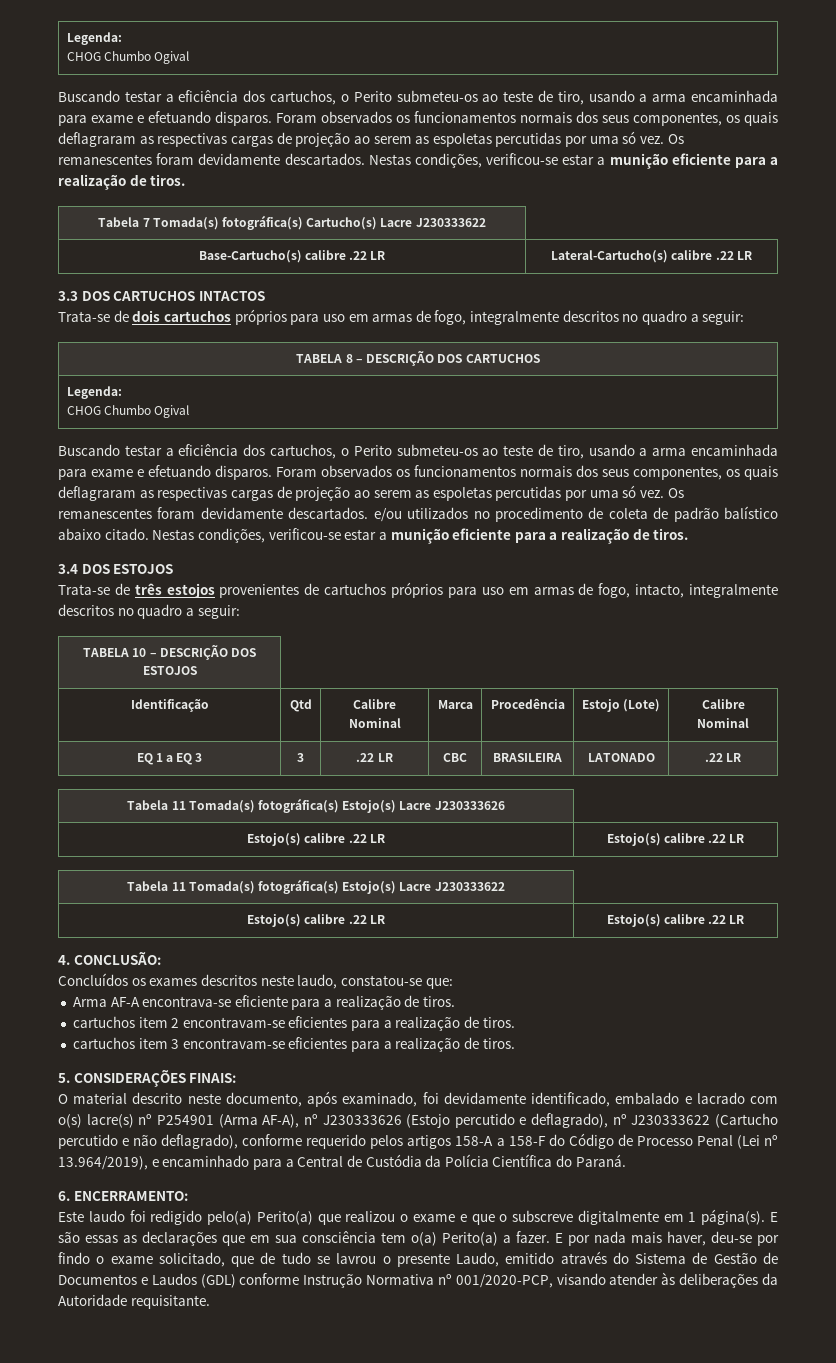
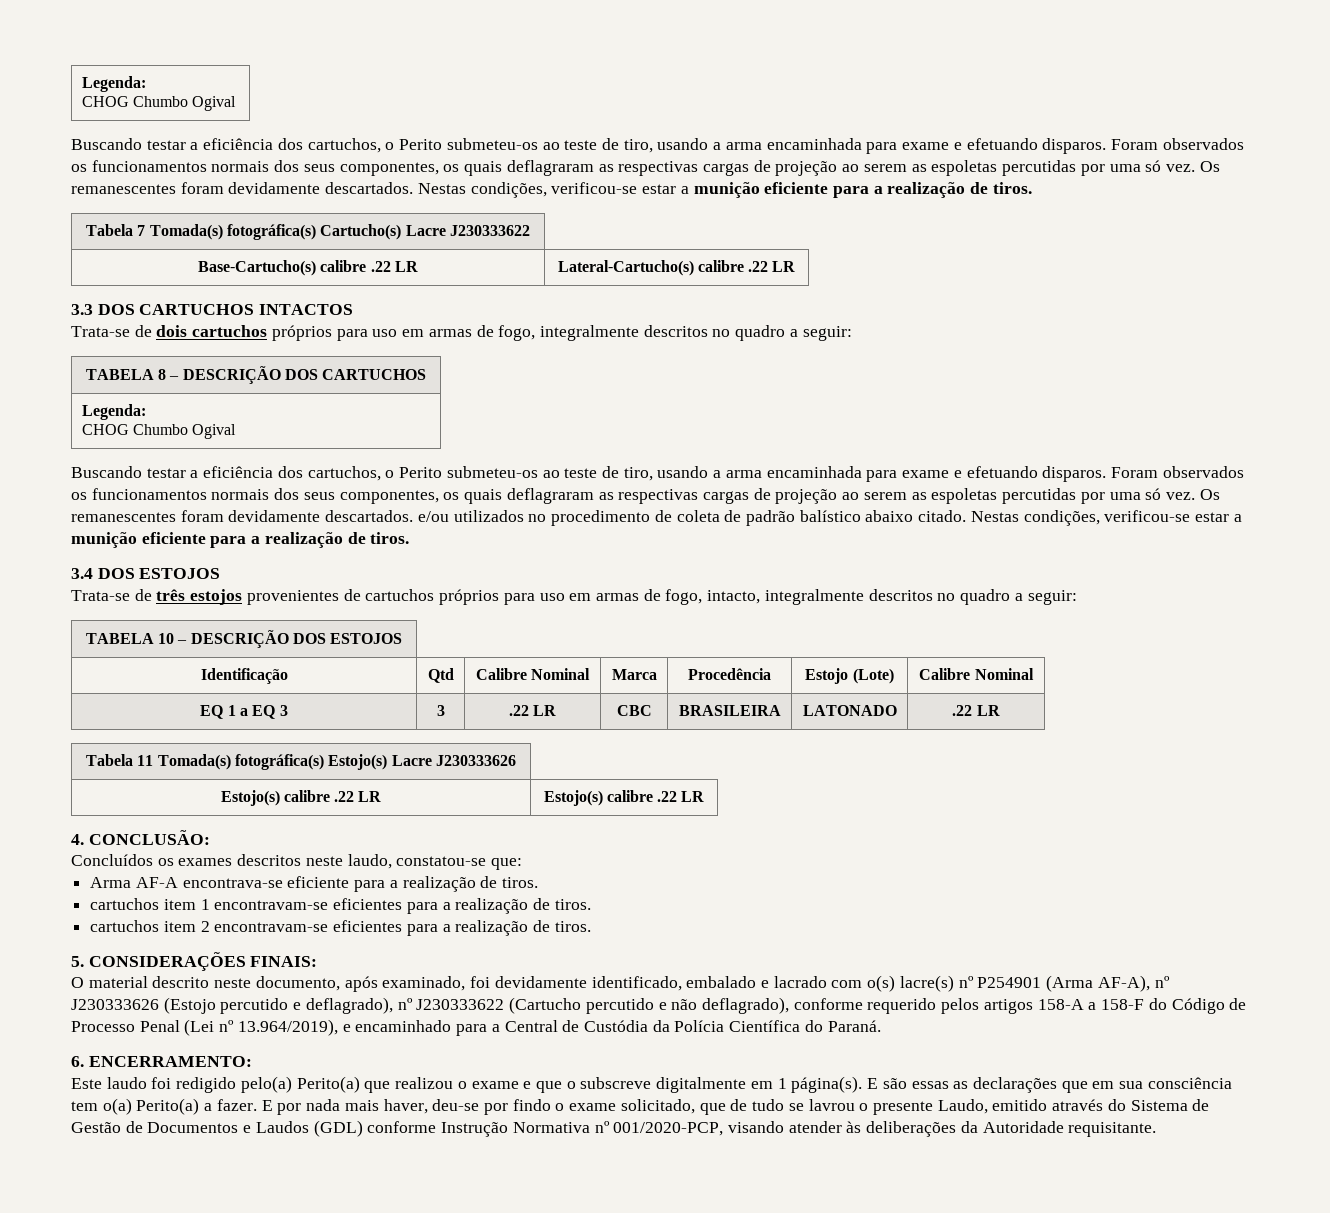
[127,879,505,894] [247,914,385,927] [606,914,745,927] // Tabela 11 Tomada(s) fotográfica(s) Estojo(s) Lacre J230333622 // Estojo(s) calibre .22 LR | Estojo(s) calibre .22 LR -> (705, 796) none
[171,1018,180,1028] 2 -> [200,899,210,910] 1
[171,1039,180,1049] 3 -> [200,921,210,932] 2

